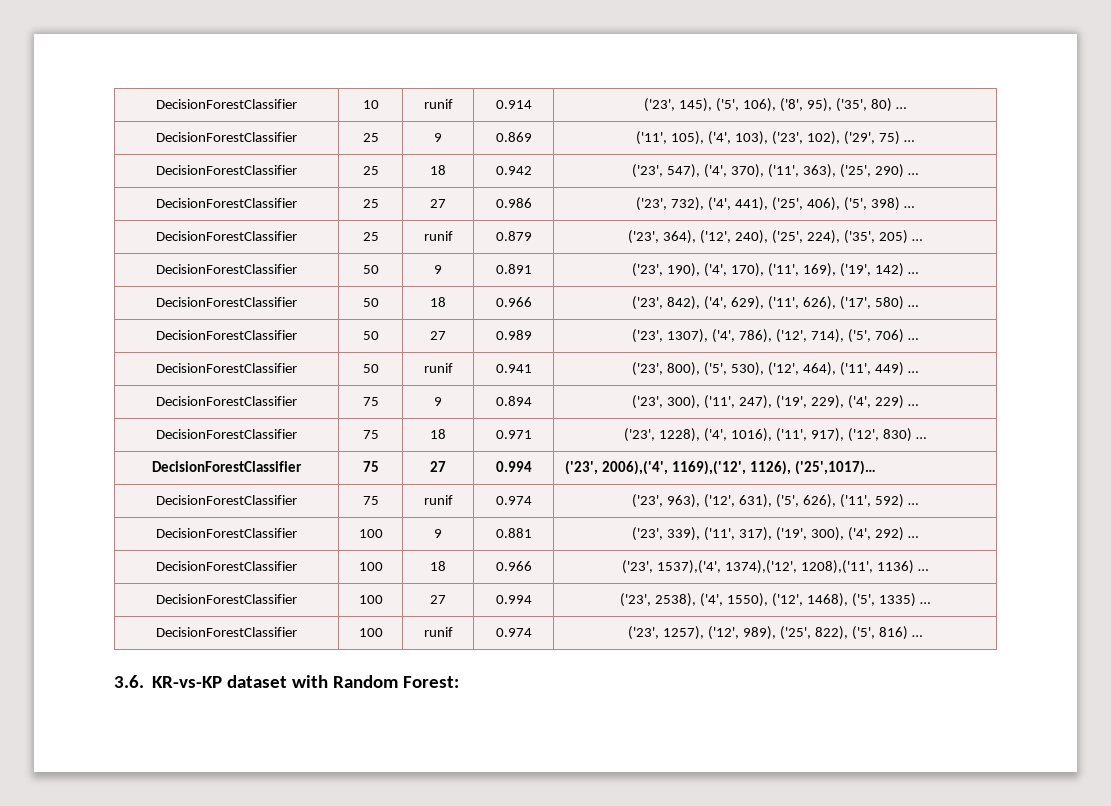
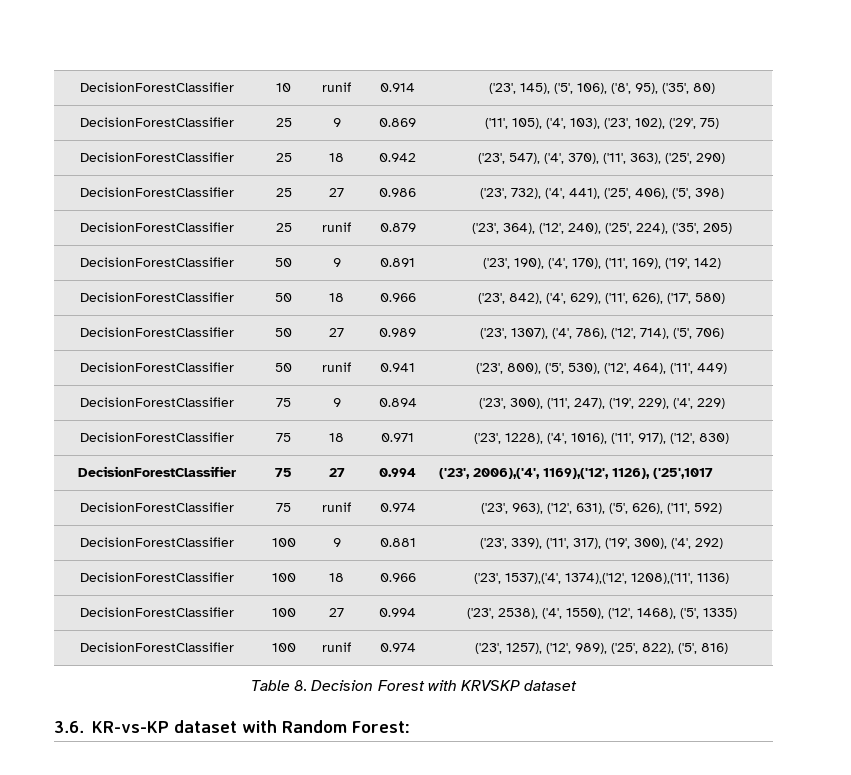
[895,107,906,109] … -> (715, 88) none
[903,140,914,142] … -> (719, 123) none
[907,173,918,175] … -> (726, 158) none
[903,206,914,208] … -> (724, 193) none
[911,239,922,241] … -> (732, 228) none
[907,272,918,274] … -> (721, 263) none
[907,305,918,307] … -> (726, 298) none
[907,338,918,340] … -> (724, 333) none
[907,371,918,373] … -> (728, 368) none
[907,404,918,406] … -> (725, 403) none
[915,437,926,439] … -> (730, 438) none
[795,460,877,475] ('25',1017)… -> [653,468,714,479] ('25',1017
[907,503,918,505] … -> (723, 508) none
[907,536,918,538] … -> (724, 543) none
[917,569,928,571] … -> (730, 578) none
[919,602,930,604] … -> (737, 613) none
[911,635,922,637] … -> [250,680,578,691] // Table 8. Decision Forest with KRVSKP dataset

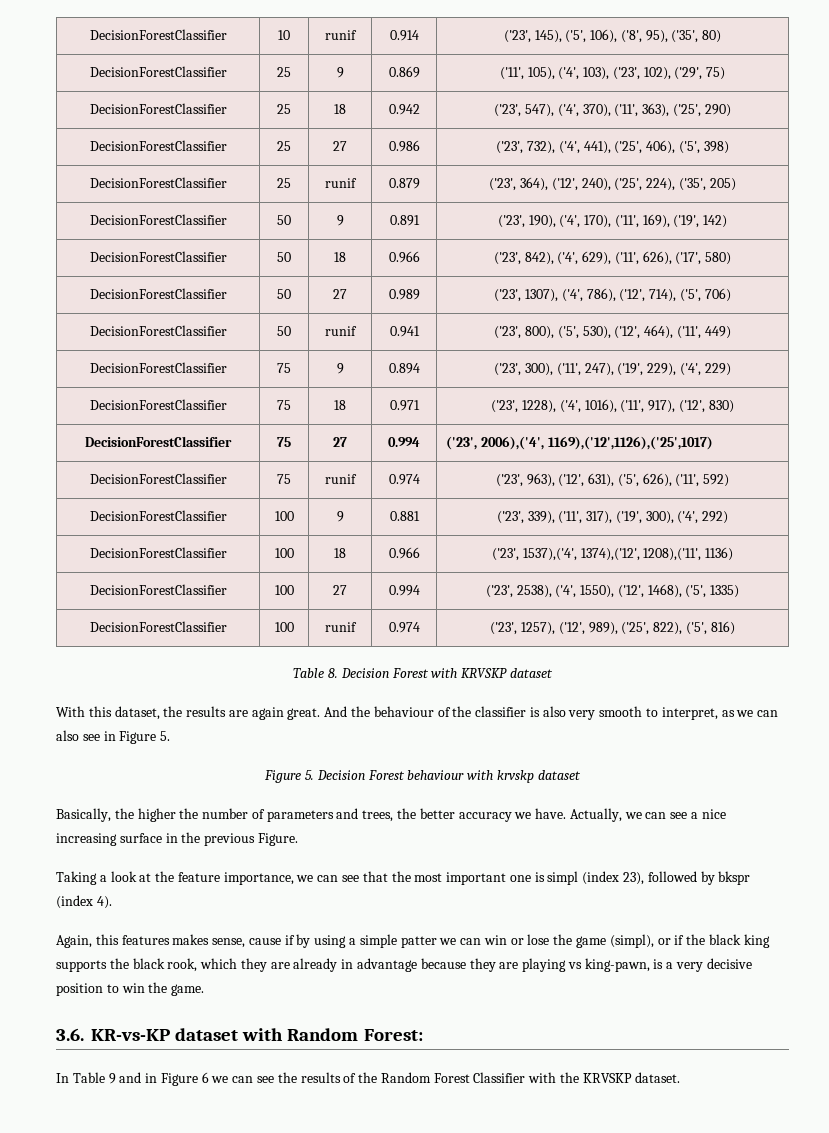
[543,468,714,479] 1169),('12', 1126), ('25',1017 -> [548,436,714,450] 1169),('12',1126),('25',1017)
(578, 685) none -> [56,706,779,720] [56,730,171,744] [264,770,581,783] [56,808,726,822] [56,832,298,846] [56,871,751,885] [56,895,112,909] [56,934,770,948] [56,958,752,972] [56,982,205,996] // With this dataset, the results are again great. And the behaviour of the classifier is also very smooth to interpret, as we can also see in Figure 5. // Figure 5. Decision Forest behaviour with krvskp dataset // Basically, the higher the number of parameters and trees, the better accuracy we have. Actually, we can see a nice increasing surface in the previous Figure. // Taking a look at the feature importance, we can see that the most important one is simpl (index 23), followed by bkspr (index 4). // Again, this features makes sense, cause if by using a simple patter we can win or lose the game (simpl), or if the black king supports the black rook, which they are already in advantage because they are playing vs king-pawn, is a very decisive position to win the game.
(410, 727) none -> [56,1072,680,1086] // In Table 9 and in Figure 6 we can see the results of the Random Forest Classifier with the KRVSKP dataset.

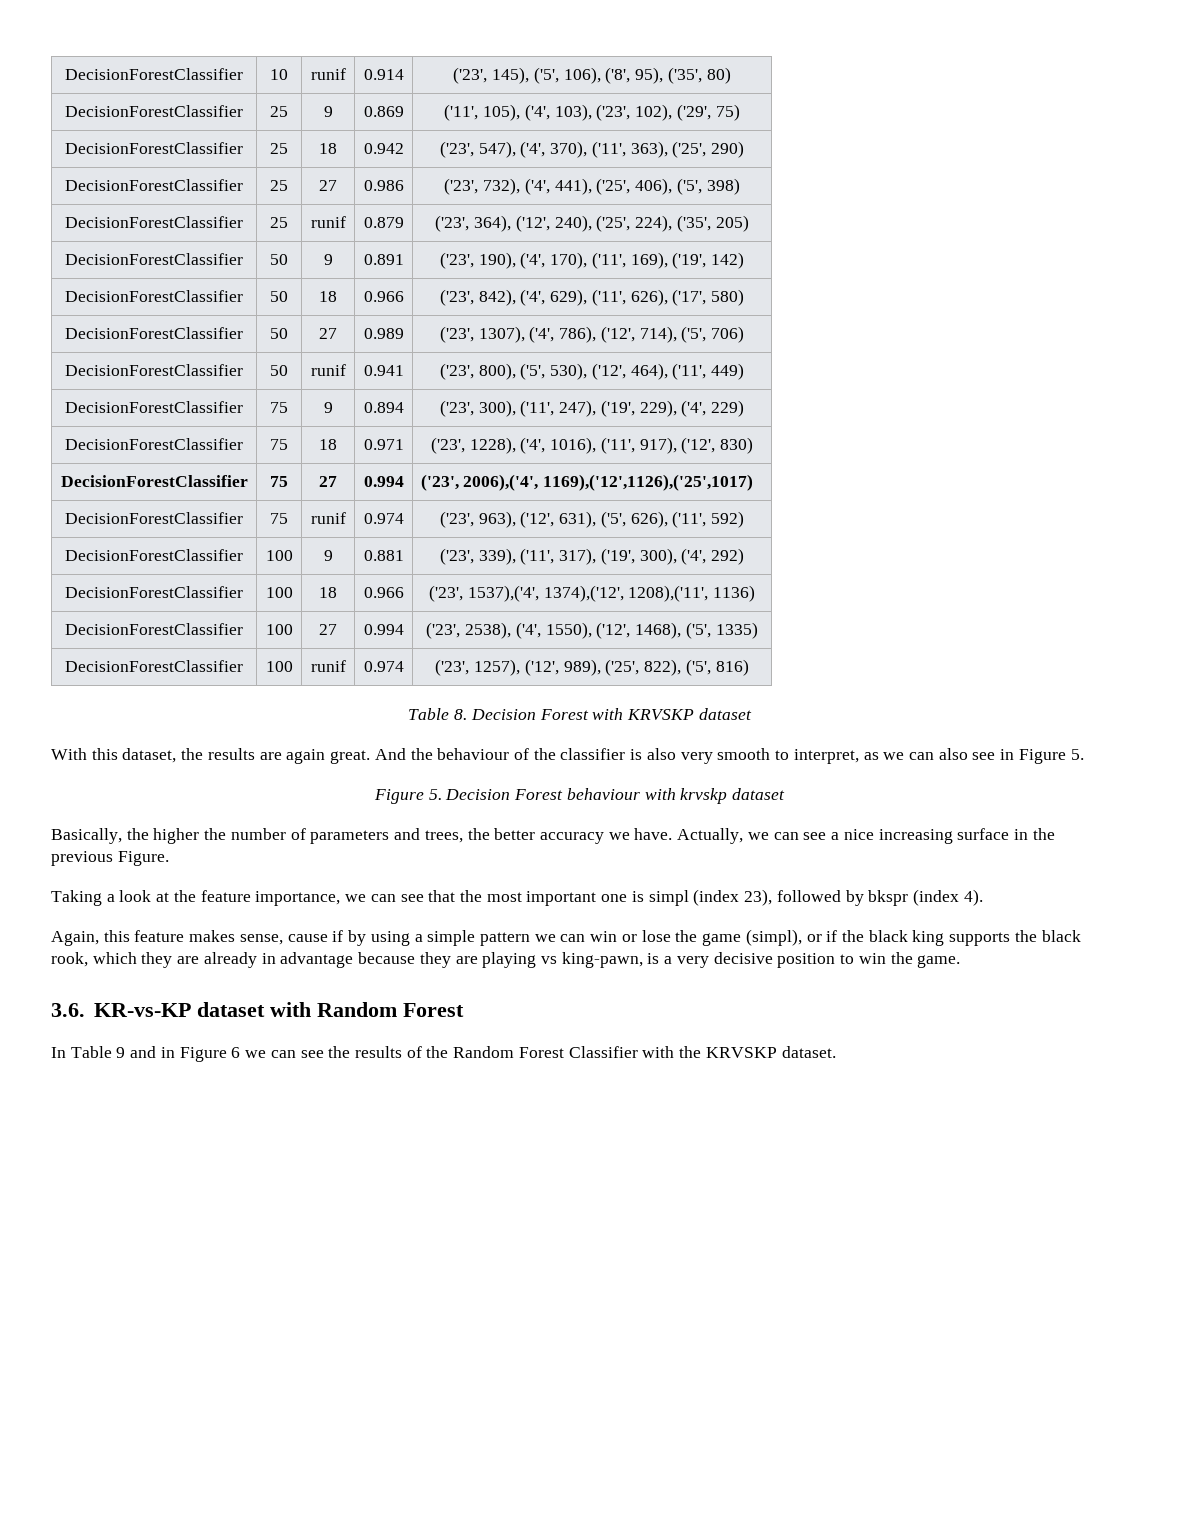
[121,935,170,945] features -> [134,930,185,942] feature
[400,936,437,948] patter -> [479,932,530,946] pattern
[363,1029,423,1041] Forest: -> [402,1003,464,1017] Forest

